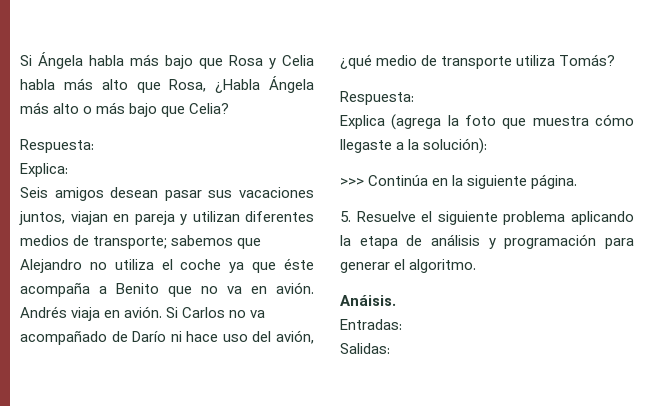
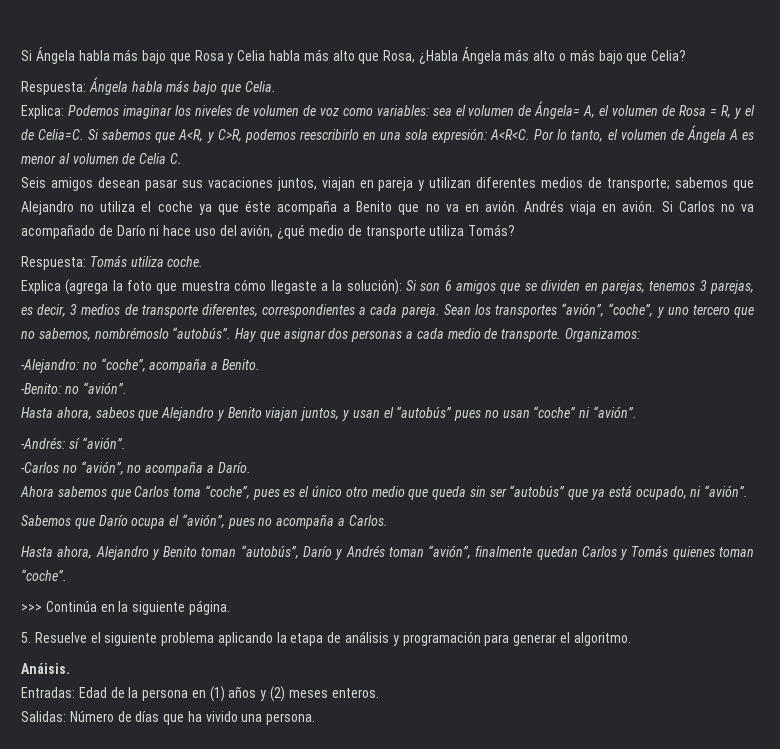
[20,163,68,177] // Explica: -> [88,77,276,95] [21,101,756,119] [21,125,754,143] [21,153,182,164] Ángela habla más bajo que Celia. // Explica: Podemos imaginar los niveles de volumen de voz como variables: sea el volumen de Ángela= A, el volumen de Rosa = R, y el de Celia=C. Si sabemos que A<R, y C>R, podemos reescribirlo en una sola expresión: A<R<C. Por lo tanto, el volumen de Ángela A es menor al volumen de Celia C.
(414, 98) none -> [89,255,204,267] Tomás utiliza coche.
(488, 146) none -> [406,280,755,294] [21,303,754,318] [21,327,640,342] [21,358,260,373] [21,382,127,394] [21,406,638,421] [21,437,126,449] [21,461,251,476] [20,485,749,500] [21,514,388,529] [21,545,755,560] [21,569,67,581] Si son 6 amigos que se dividen en parejas, tenemos 3 parejas, es decir, 3 medios de transporte diferentes, correspondientes a cada pareja. Sean los transportes “avión”, “coche”, y uno tercero que no sabemos, nombrémoslo “autobús”. Hay que asignar dos personas a cada medio de transporte. Organizamos: // -Alejandro: no “coche”, acompaña a Benito. // -Benito: no “avión”. // Hasta ahora, sabeos que Alejandro y Benito viajan juntos, y usan el “autobús” pues no usan “coche” ni “avión”. // -Andrés: sí “avión”. // -Carlos no “avión”, no acompaña a Darío. // Ahora sabemos que Carlos toma “coche”, pues es el único otro medio que queda sin ser “autobús” que ya está ocupado, ni “avión”. // Sabemos que Darío ocupa el “avión”, pues no acompaña a Carlos. // Hasta ahora, Alejandro y Benito toman “autobús”, Darío y Andrés toman “avión”, finalmente quedan Carlos y Tomás quienes toman “coche”.
[340,343,390,354] // Salidas: -> [78,686,379,702] [21,711,316,725] Edad de la persona en (1) años y (2) meses enteros. // Salidas: Número de días que ha vivido una persona.

